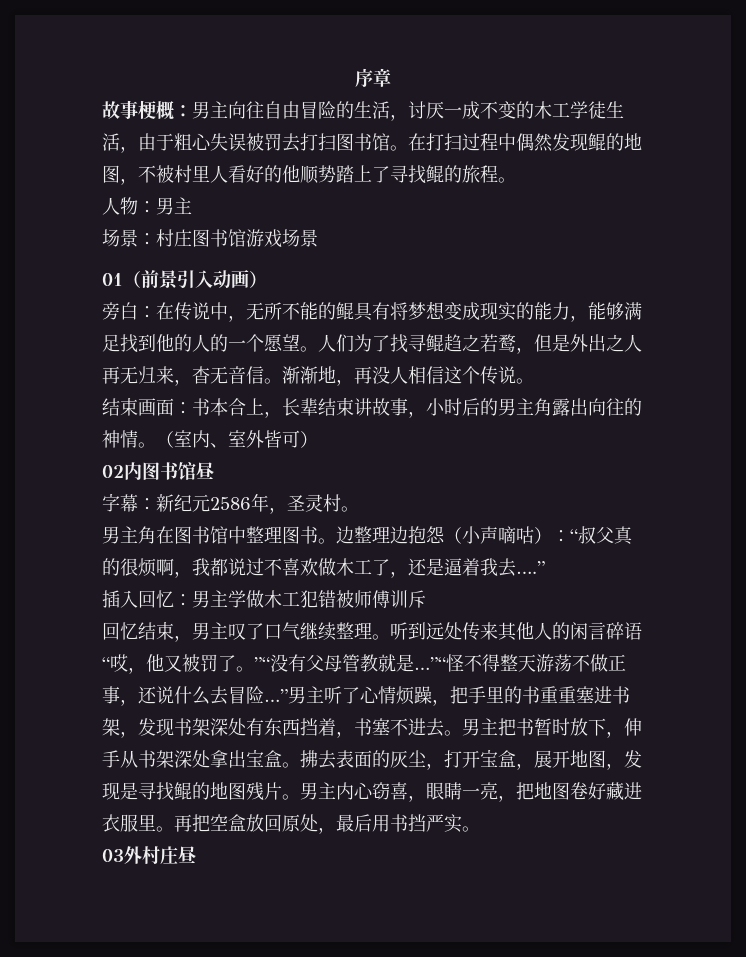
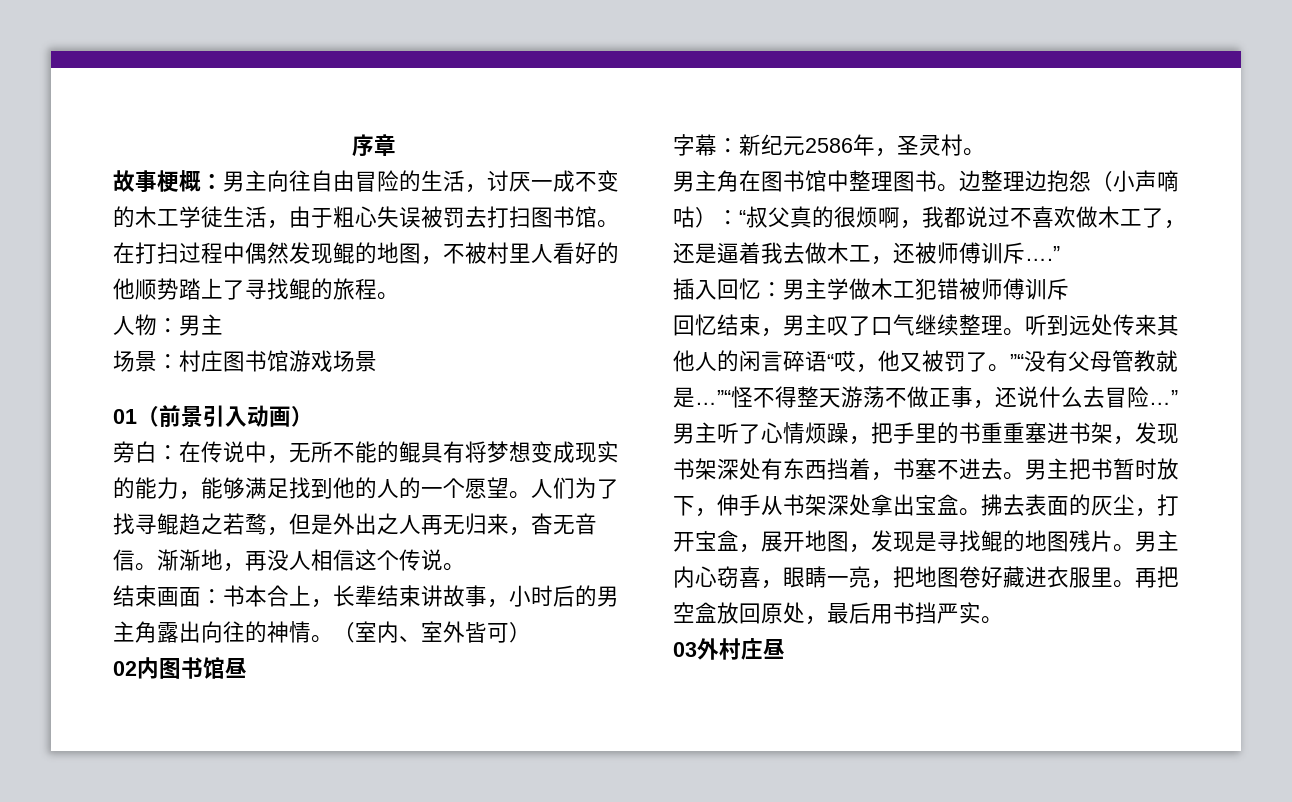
(516, 567) none -> [805,242,1025,265] 做木工，还被师傅训斥

